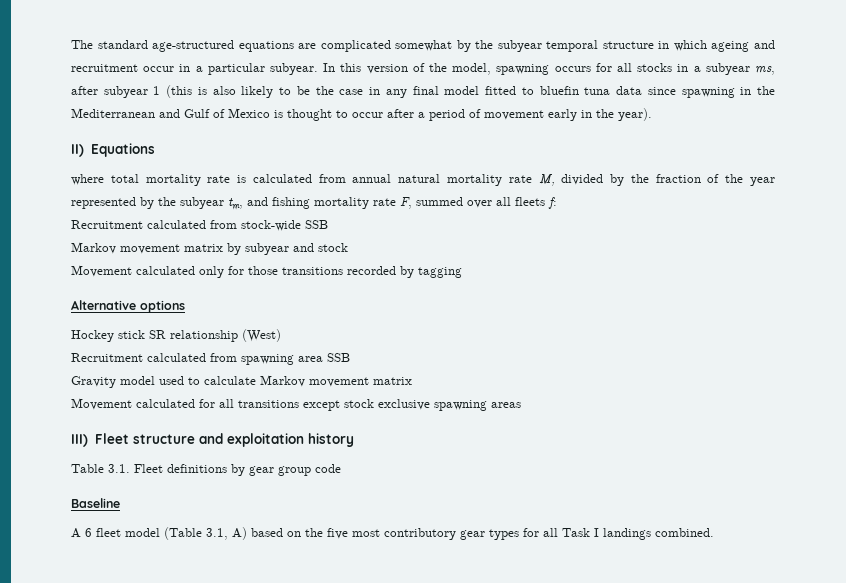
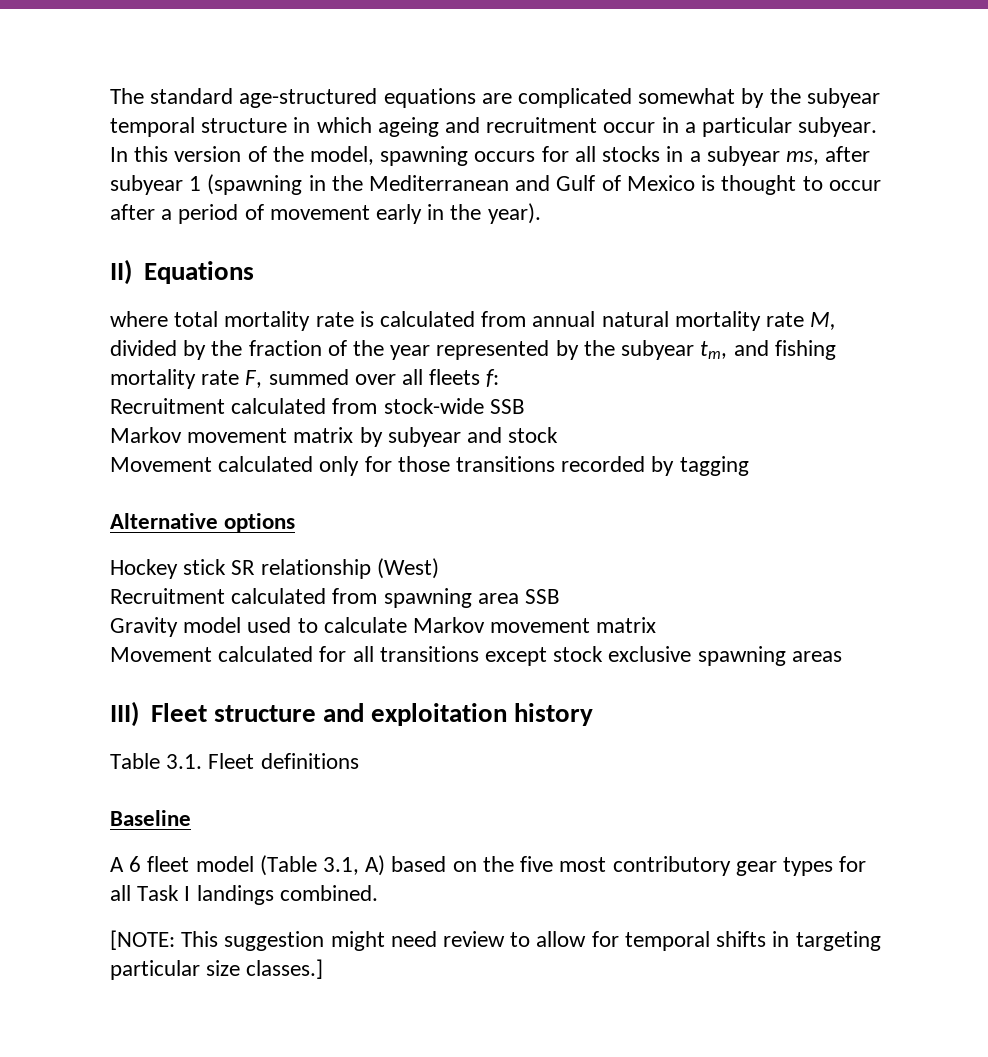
[166,85,735,98] (this is also likely to be the case in any final model fitted to bluefin tuna data since spawning -> [207,174,303,195] (spawning
[231,464,341,476] by gear group code -> (359, 761) none
(714, 532) none -> [110,930,881,951] [110,959,324,980] // [NOTE: This suggestion might need review to allow for temporal shifts in targeting particular size classes.]

